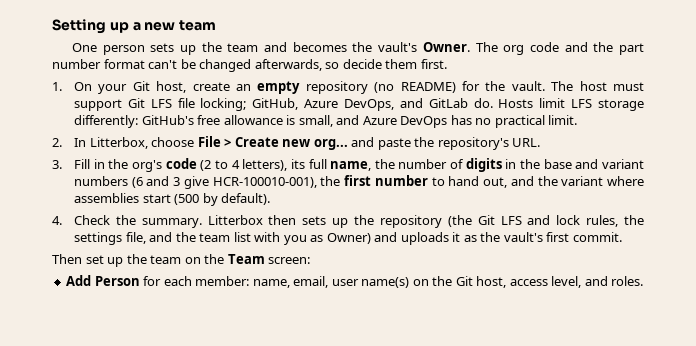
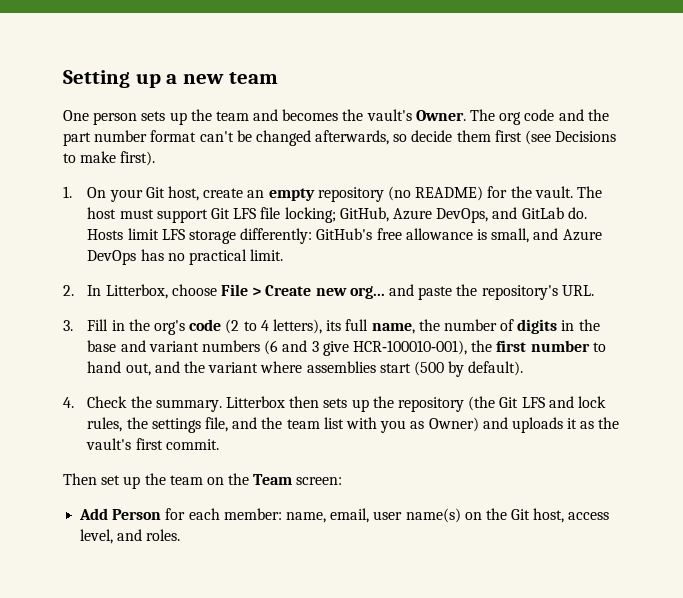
[420,59,447,69] first. -> [494,130,617,145] [63,151,156,166] first (see Decisions to make first).

